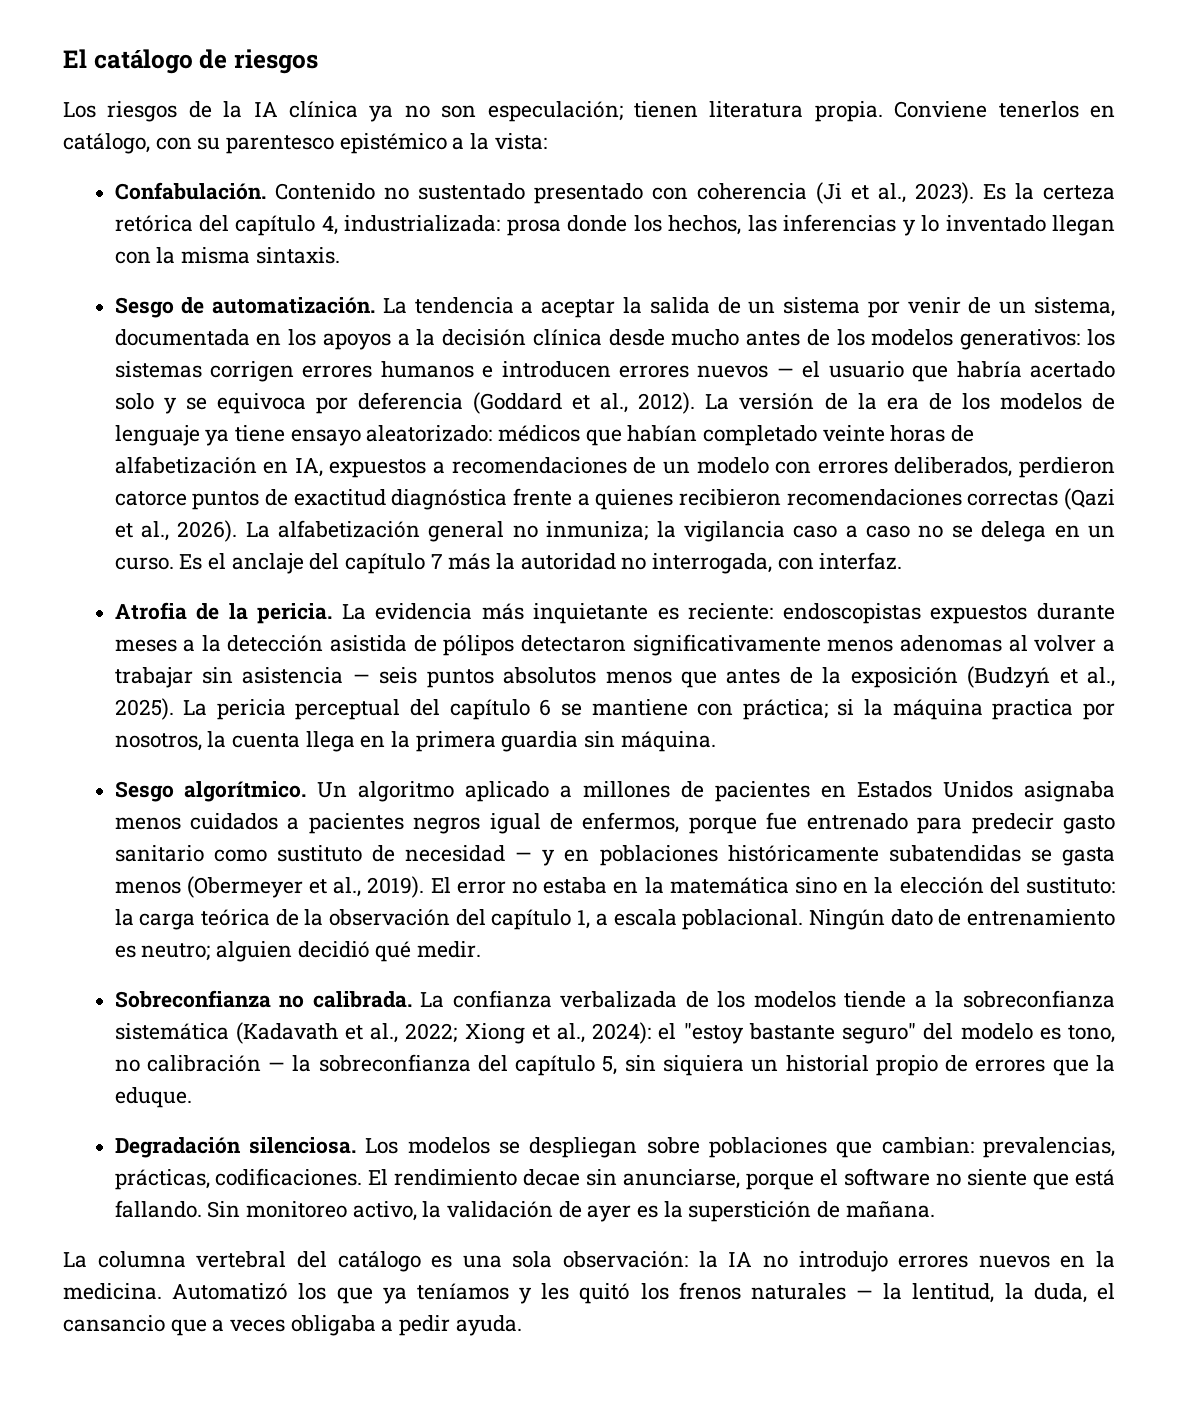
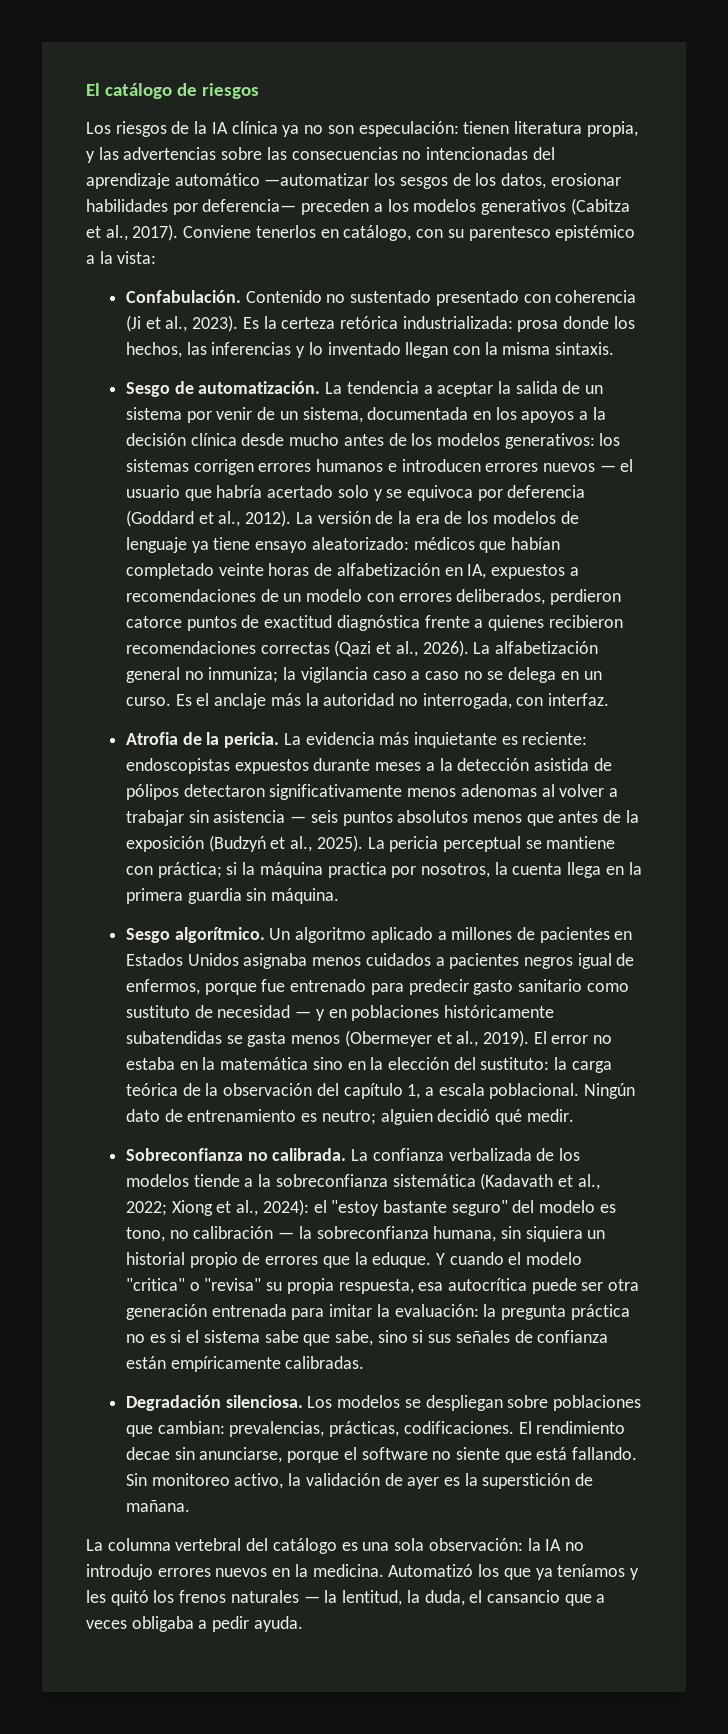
[487,101,623,122] especulación; -> [358,121,459,137] especulación:
[814,101,883,122] propia. -> [586,121,638,137] [86,147,555,163] [86,173,621,189] [86,198,630,215] [86,224,179,241] propia, y las advertencias sobre las consecuencias no intencionadas del aprendizaje automático —automatizar los sesgos de los datos, erosionar habilidades por deferencia— preceden a los modelos generativos (Cabitza et al., 2017).
[198,215,338,236] del capítulo 4, -> (398, 322) none
[309,553,443,574] del capítulo 7 -> (267, 701) none
[410,699,552,720] del capítulo 6 -> (521, 844) none
[477,1055,618,1076] del capítulo 5, -> [433,1226,497,1242] humana,
(192, 1097) none -> [435,1252,583,1265] [125,1278,640,1294] [125,1304,630,1320] [125,1330,609,1346] [125,1356,365,1372] Y cuando el modelo "critica" o "revisa" su propia respuesta, esa autocrítica puede ser otra generación entrenada para imitar la evaluación: la pregunta práctica no es si el sistema sabe que sabe, sino si sus señales de confianza están empíricamente calibradas.

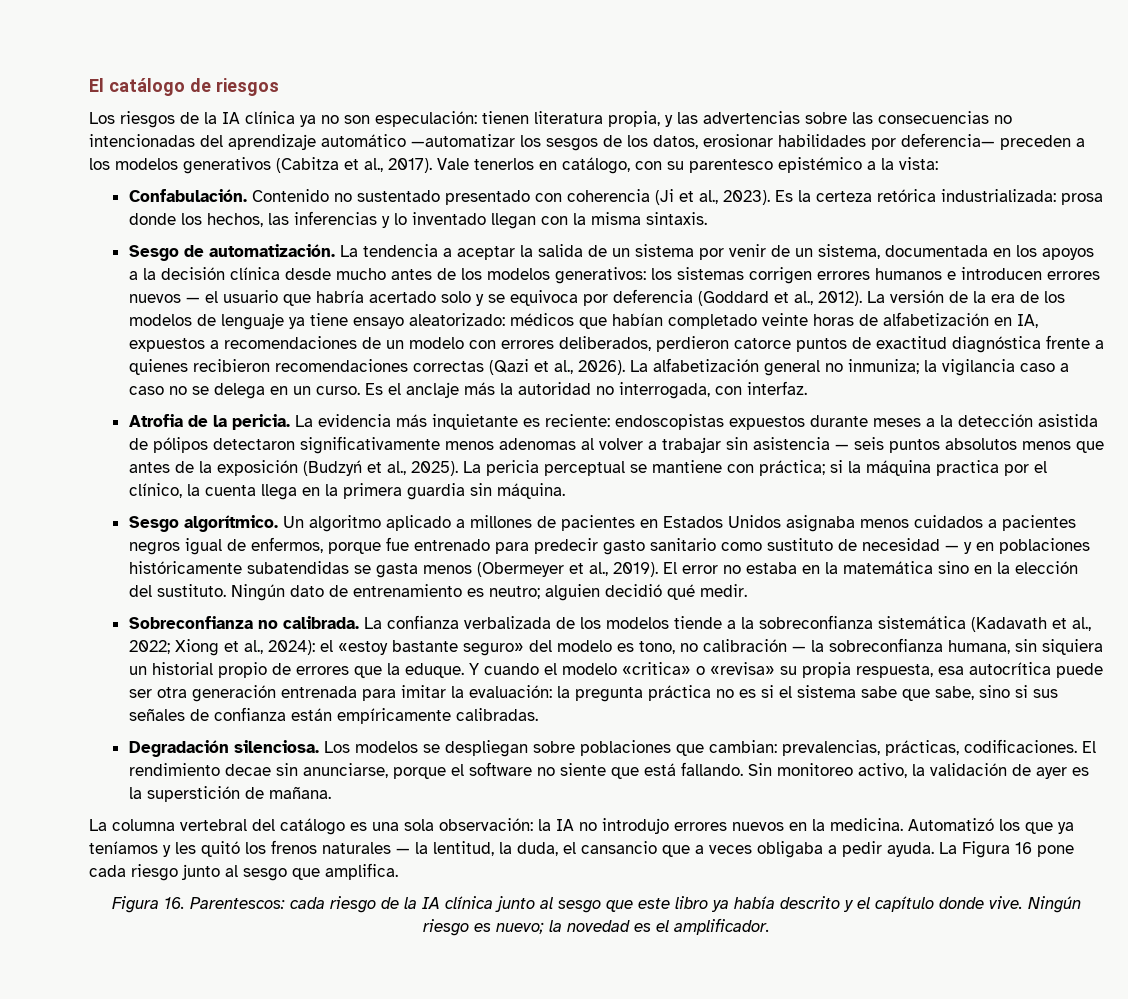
[183,225,252,238] Conviene -> [437,158,469,170] Vale
[420,863,490,878] nosotros, -> [1033,461,1047,473] [128,483,182,498] el clínico,
[480,1057,612,1073] [125,1083,580,1099] sustituto: la carga teórica de la observación del capítulo 1, a escala poblacional. -> [156,584,226,597] sustituto.
[331,1200,508,1216] "estoy bastante seguro" -> [337,640,524,656] «estoy bastante seguro»
[125,1278,262,1291] "critica" o "revisa" -> [621,662,775,675] «critica» o «revisa»
(303, 1624) none -> [939,841,1074,858] [89,863,398,881] [112,896,1081,913] [423,918,770,936] La Figura 16 pone cada riesgo junto al sesgo que amplifica. // Figura 16. Parentescos: cada riesgo de la IA clínica junto al sesgo que este libro ya había descrito y el capítulo donde vive. Ningún riesgo es nuevo; la novedad es el amplificador.

